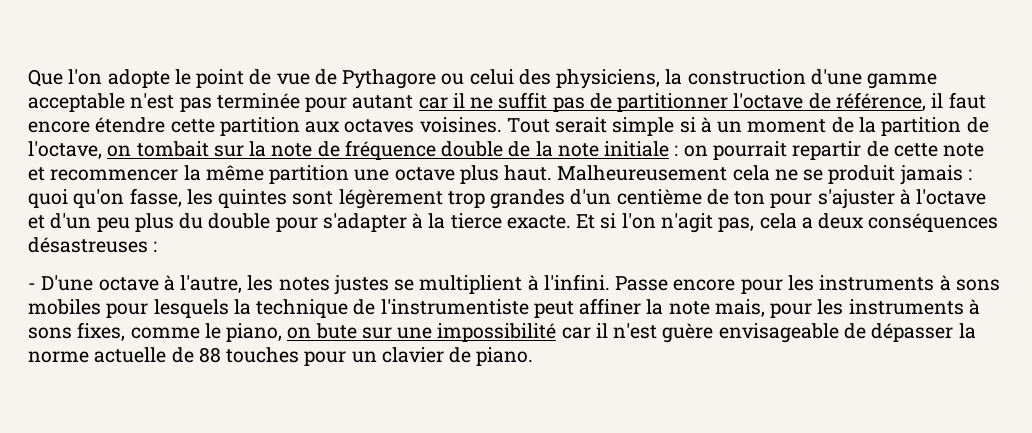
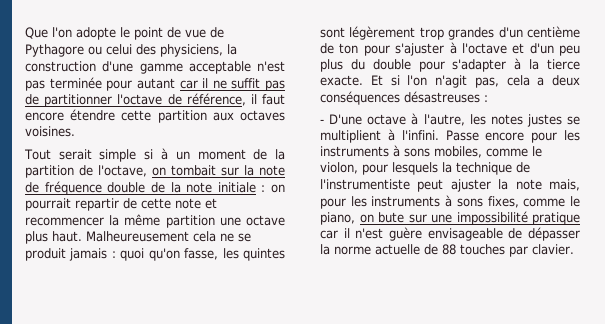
(502, 125) none -> (75, 131) //
[28,299,101,315] mobiles -> [434,146,542,158] [320,162,358,174] mobiles, comme le violon,
[579,298,642,315] affiner -> [450,179,491,192] ajuster
(557, 332) none -> [532,212,580,225] pratique
[304,347,534,366] pour un clavier de piano. -> [509,244,574,257] par clavier.

